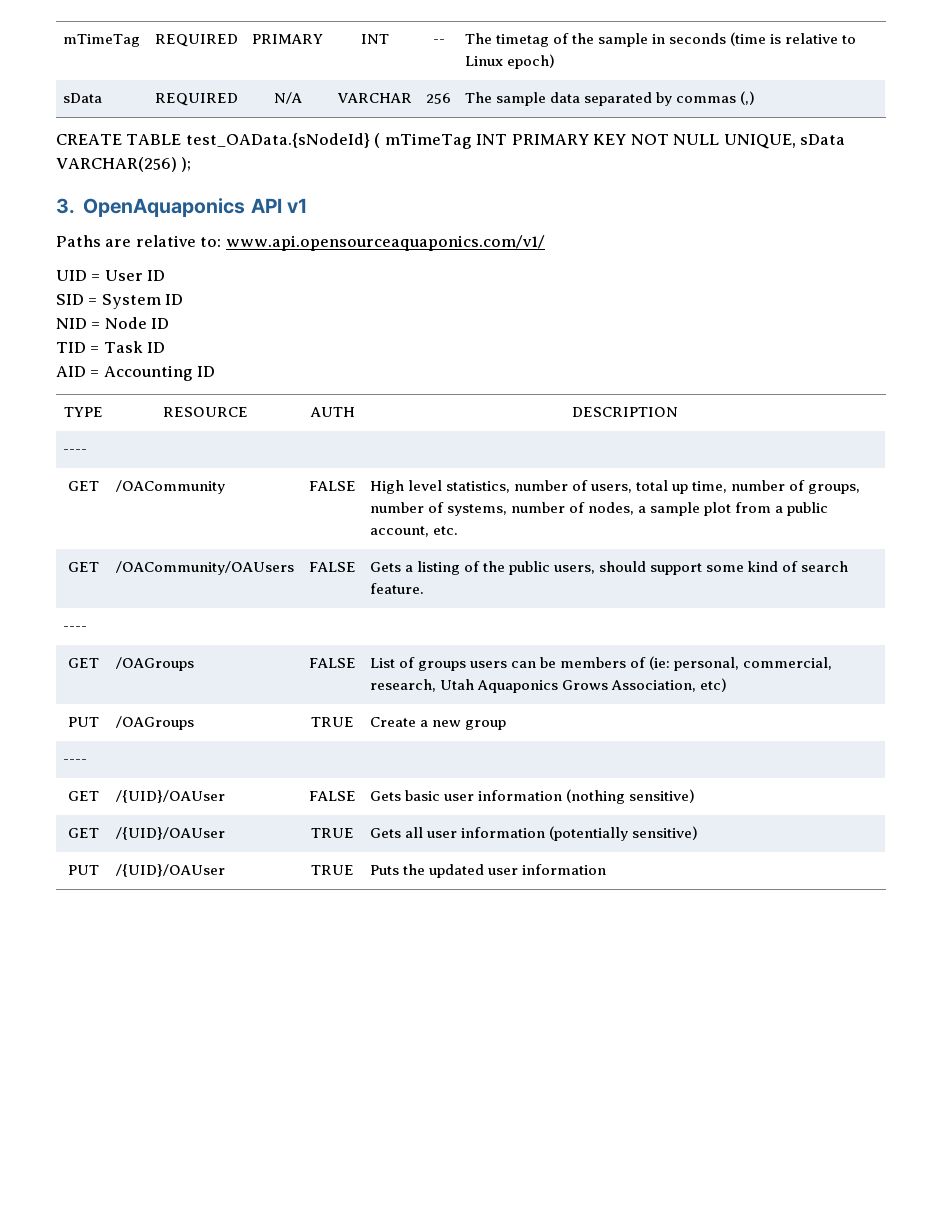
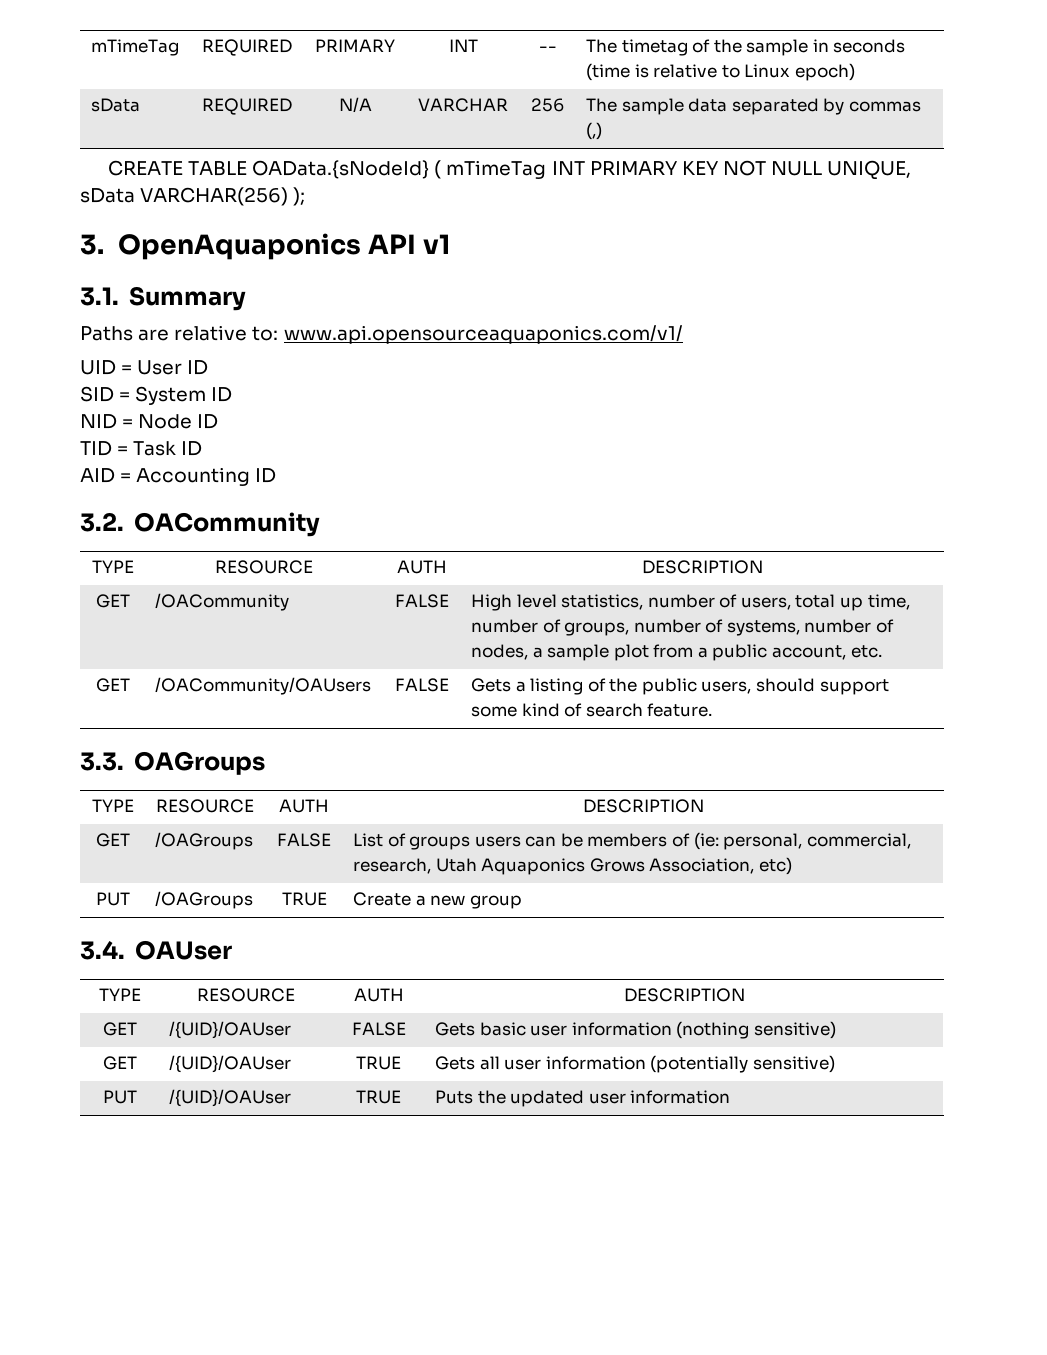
[185,133,370,148] test_OAData.{sNodeId} -> [252,160,430,179] OAData.{sNodeId}
(308, 205) none -> [80,286,246,311] // 3.1. Summary
[63,407,103,417] [163,407,248,417] [309,407,355,417] [571,407,678,417] [62,449,87,454] // TYPE | RESOURCE | AUTH | DESCRIPTION // ---- -> [80,512,320,537] [91,560,134,573] [215,560,313,574] [397,560,447,574] [641,560,763,574] // 3.2. OACommunity // TYPE | RESOURCE | AUTH | DESCRIPTION
[62,626,87,631] // ---- -> [80,751,265,775] [91,799,134,812] [156,799,254,813] [279,799,329,813] [582,799,704,813] // 3.3. OAGroups // TYPE | RESOURCE | AUTH | DESCRIPTION
[62,759,87,764] // ---- -> [80,940,232,960] [98,988,141,1001] [196,988,295,1002] [353,988,404,1002] [623,988,745,1002] // 3.4. OAUser // TYPE | RESOURCE | AUTH | DESCRIPTION

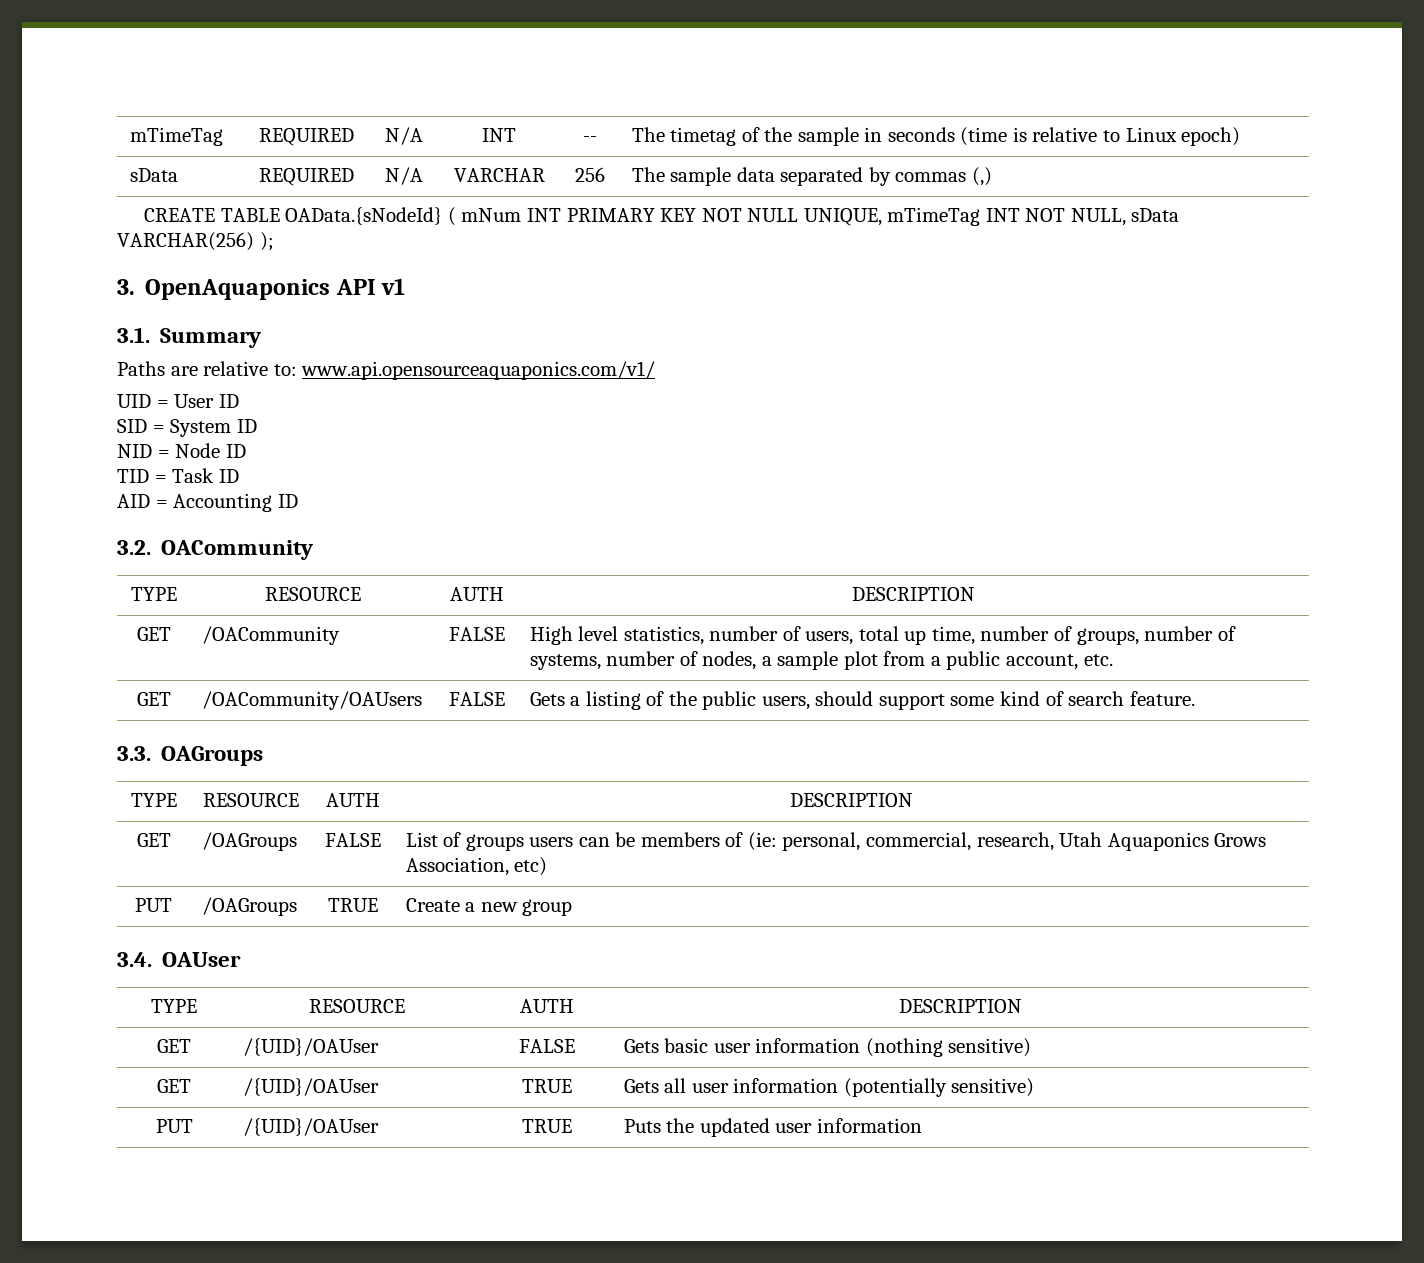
[315,39,395,52] PRIMARY -> [384,127,423,145] N/A
[446,160,547,179] mTimeTag -> [461,208,522,222] mNum
(912, 170) none -> [887,207,1126,226] mTimeTag INT NOT NULL,

